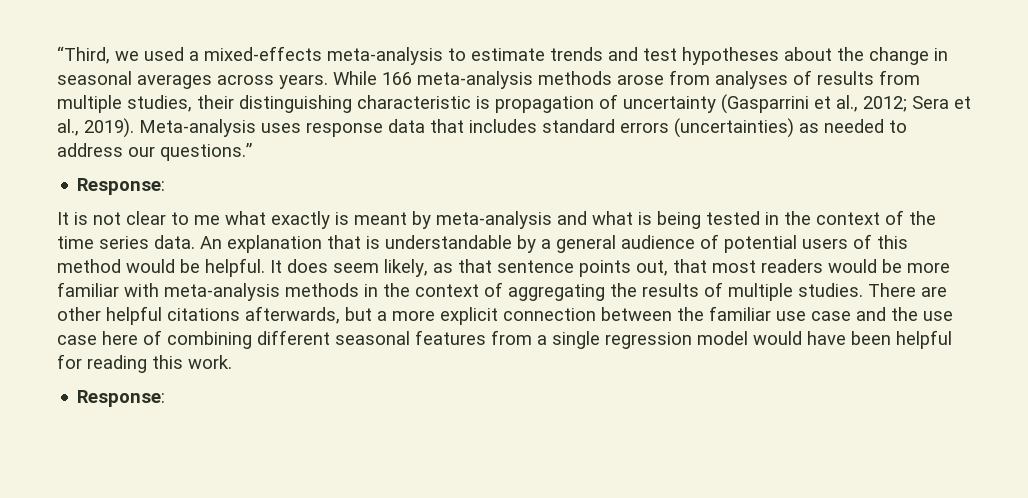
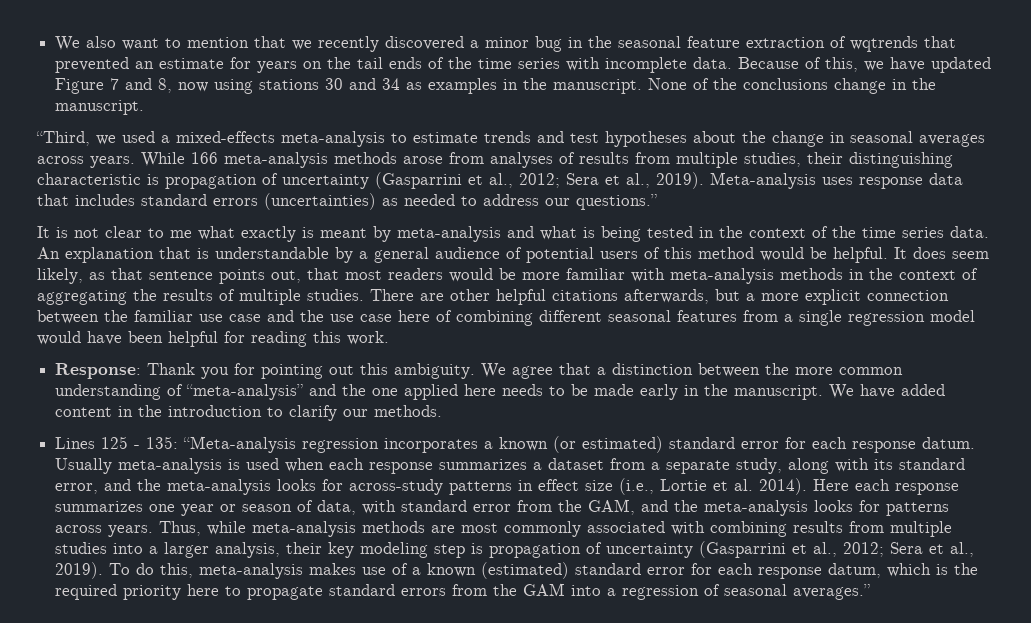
(57, 55) none -> [55,36,957,52] [55,57,992,73] [55,78,937,94] [55,100,145,115] We also want to mention that we recently discovered a minor bug in the seasonal feature extraction of wqtrends that prevented an estimate for years on the tail ends of the time series with incomplete data. Because of this, we have updated Figure 7 and 8, now using stations 30 and 34 as examples in the manuscript. None of the conclusions change in the manuscript. //
[77,178,166,195] // Response: -> (657, 202) none
(166, 398) none -> [147,363,904,379] [55,384,946,400] [55,405,443,421] [55,436,976,453] [55,458,966,474] [55,478,960,495] [55,499,950,516] [55,521,953,537] [55,541,975,558] [55,562,979,579] [55,583,871,600] Thank you for pointing out this ambiguity. We agree that a distinction between the more common understanding of “meta-analysis” and the one applied here needs to be made early in the manuscript. We have added content in the introduction to clarify our methods. // Lines 125 - 135: “Meta-analysis regression incorporates a known (or estimated) standard error for each response datum. Usually meta-analysis is used when each response summarizes a dataset from a separate study, along with its standard error, and the meta-analysis looks for across-study patterns in effect size (i.e., Lortie et al. 2014). Here each response summarizes one year or season of data, with standard error from the GAM, and the meta-analysis looks for patterns across years. Thus, while meta-analysis methods are most commonly associated with combining results from multiple studies into a larger analysis, their key modeling step is propagation of uncertainty (Gasparrini et al., 2012; Sera et al., 2019). To do this, meta-analysis makes use of a known (estimated) standard error for each response datum, which is the required priority here to propagate standard errors from the GAM into a regression of seasonal averages.”

